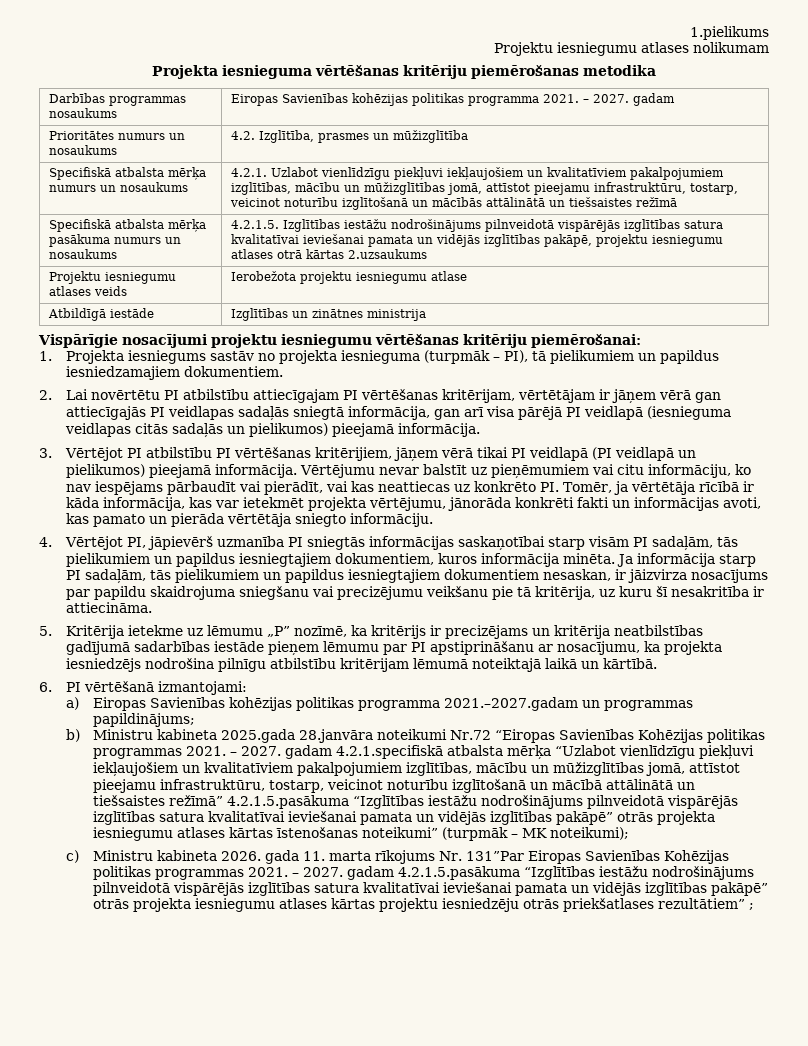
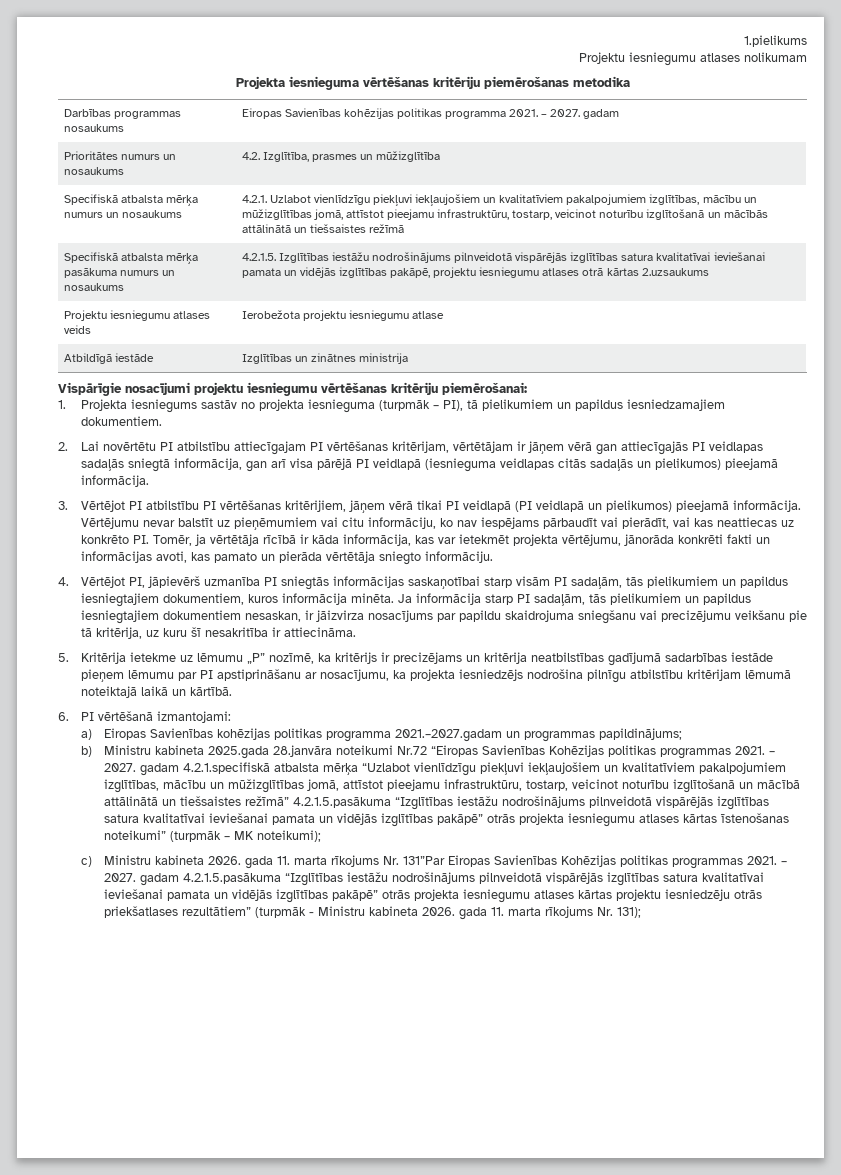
[748,903,754,910] ; -> [254,906,641,920] (turpmāk - Ministru kabineta 2026. gada 11. marta rīkojums Nr. 131);

